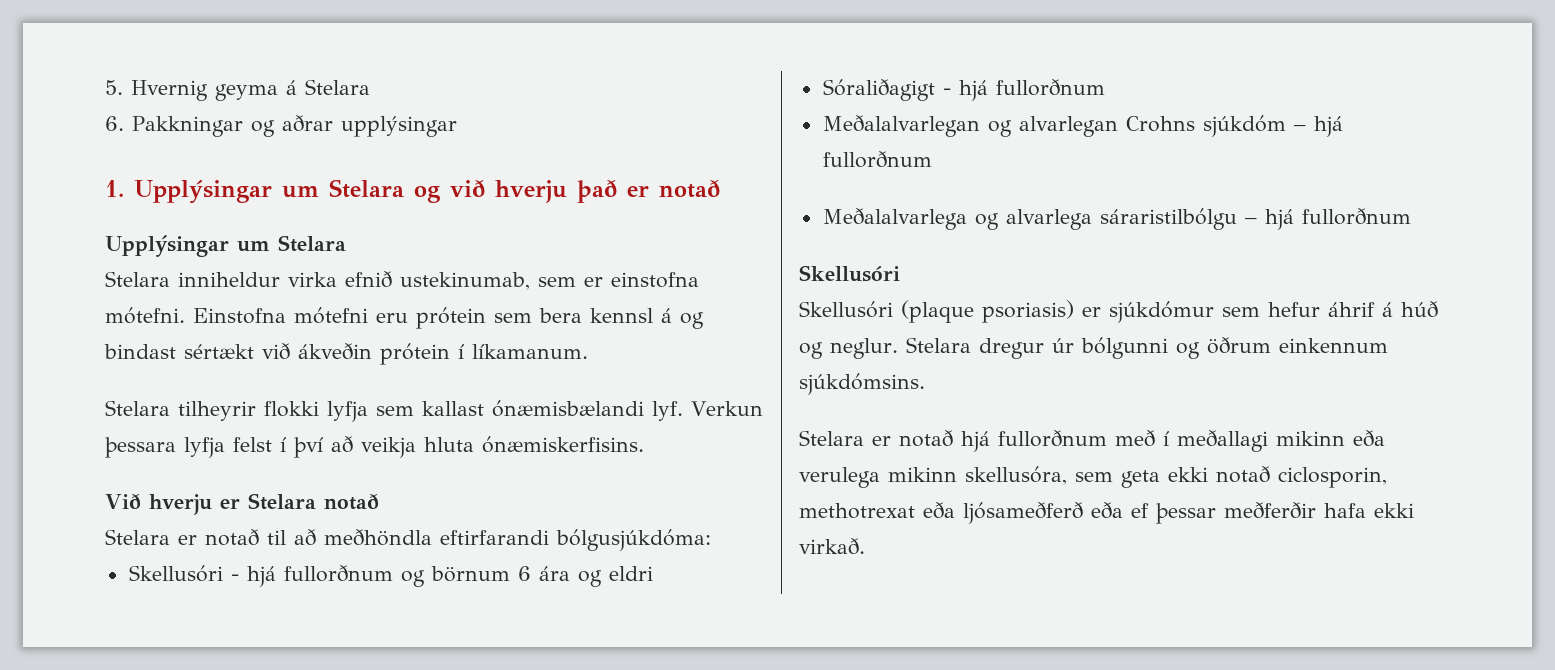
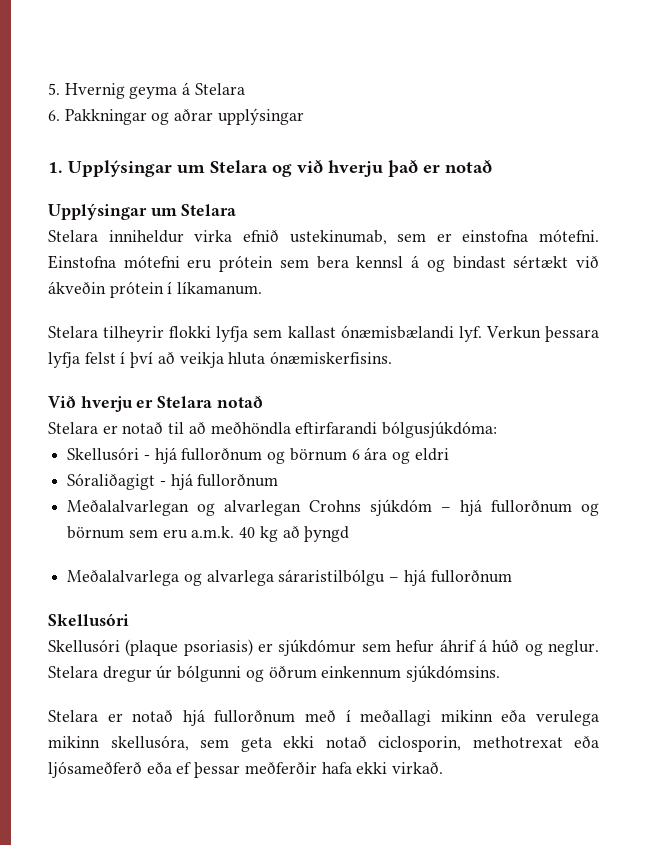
(932, 159) none -> [581,503,599,516] [67,526,350,542] og börnum sem eru a.m.k. 40 kg að þyngd

